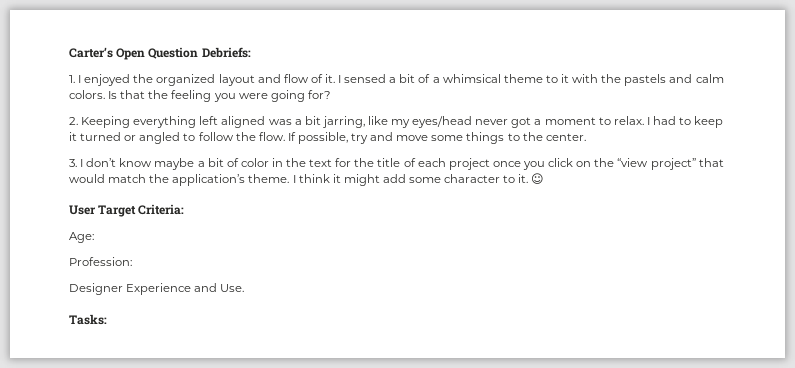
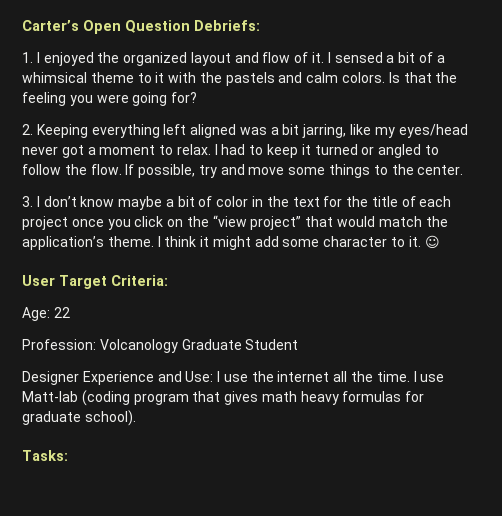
(94, 237) none -> [53,307,70,318] 22
(132, 261) none -> [99,339,299,353] Volcanology Graduate Student
[220,284,245,292] Use. -> [185,371,445,382] [22,390,425,406] [22,410,136,426] Use: I use the internet all the time. I use Matt-lab (coding program that gives math heavy formulas for graduate school).

